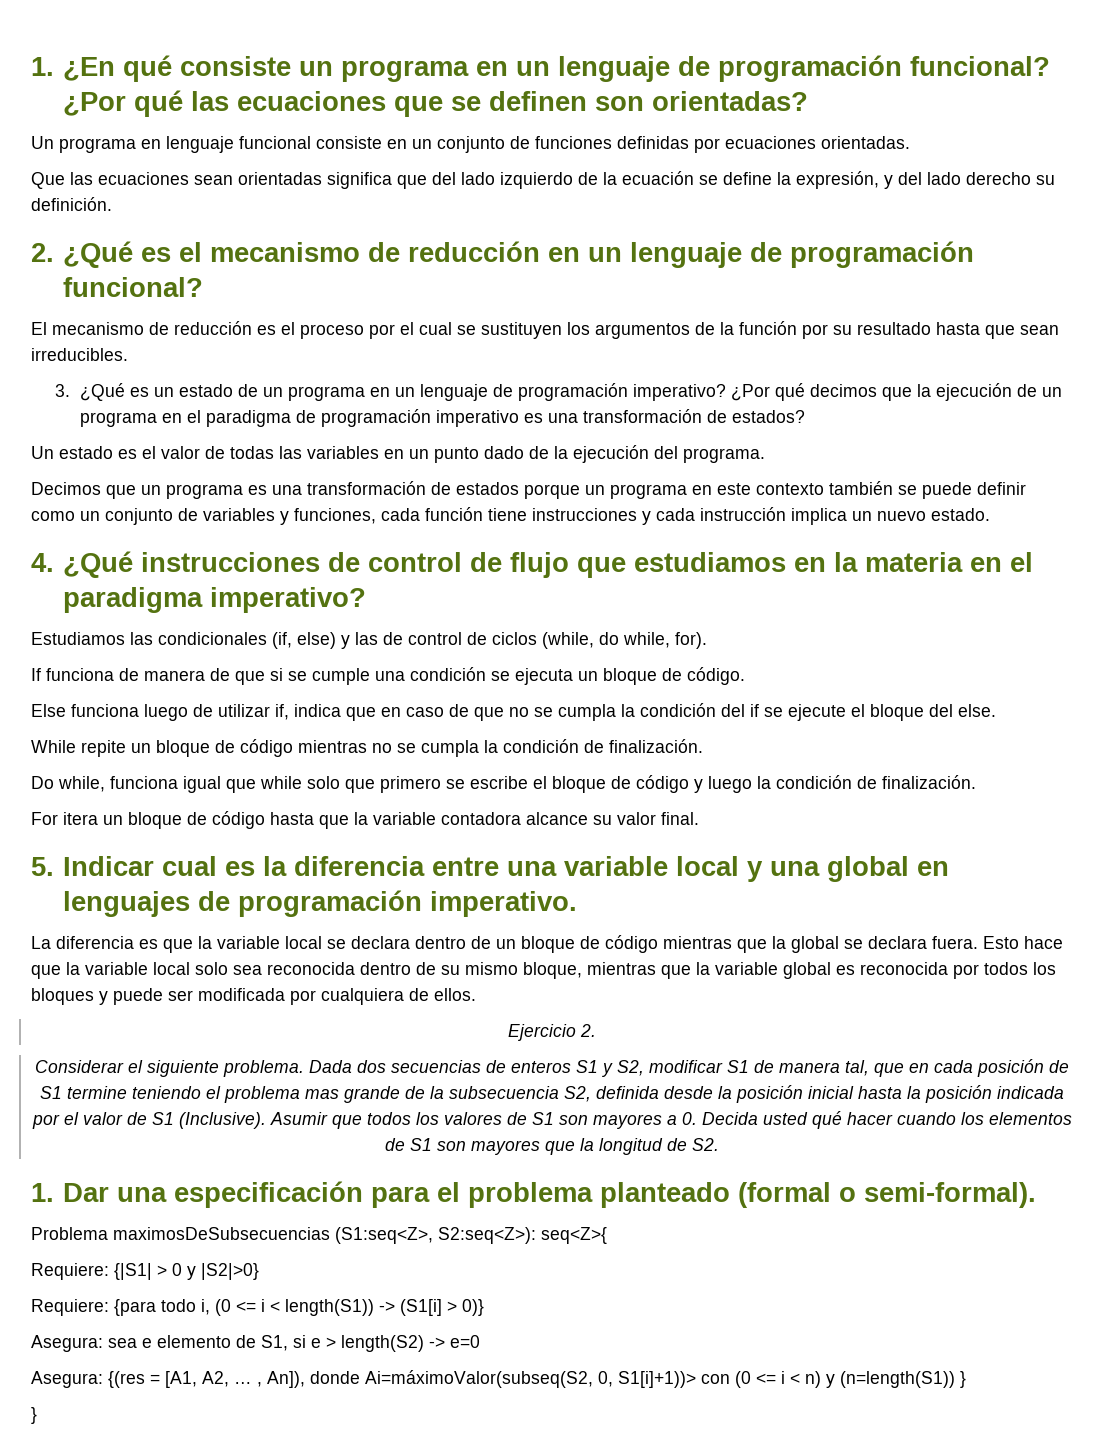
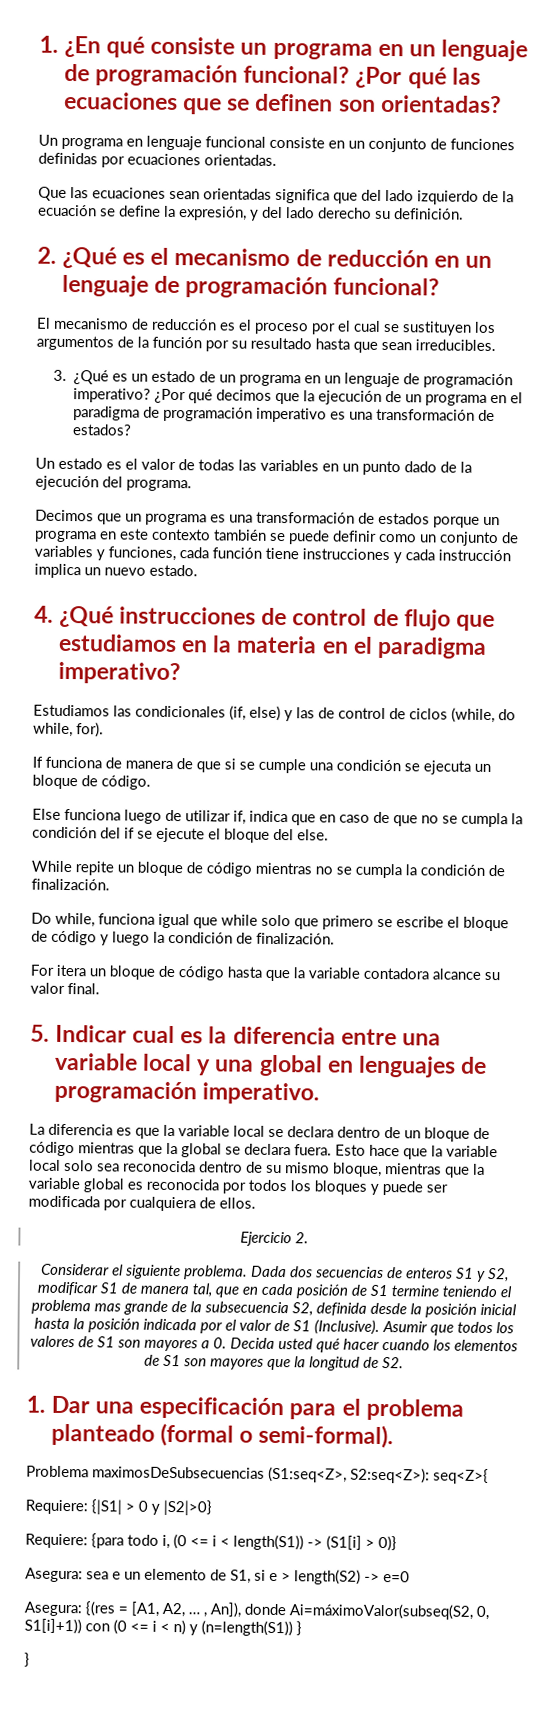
(152, 1343) none -> [124,1571,141,1580] un
[618,1371,696,1388] S1[i]+1))> -> [24,1618,82,1635] S1[i]+1))

